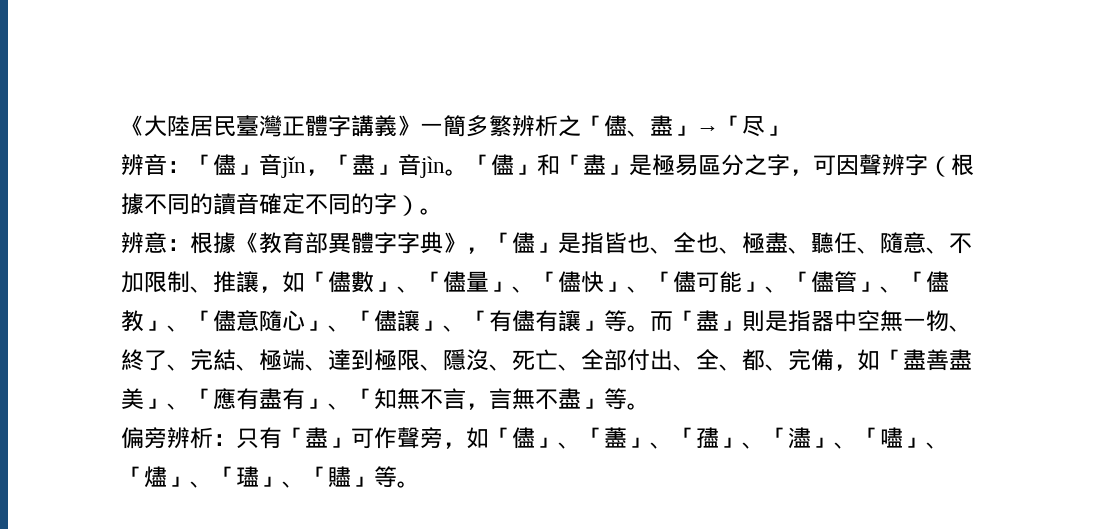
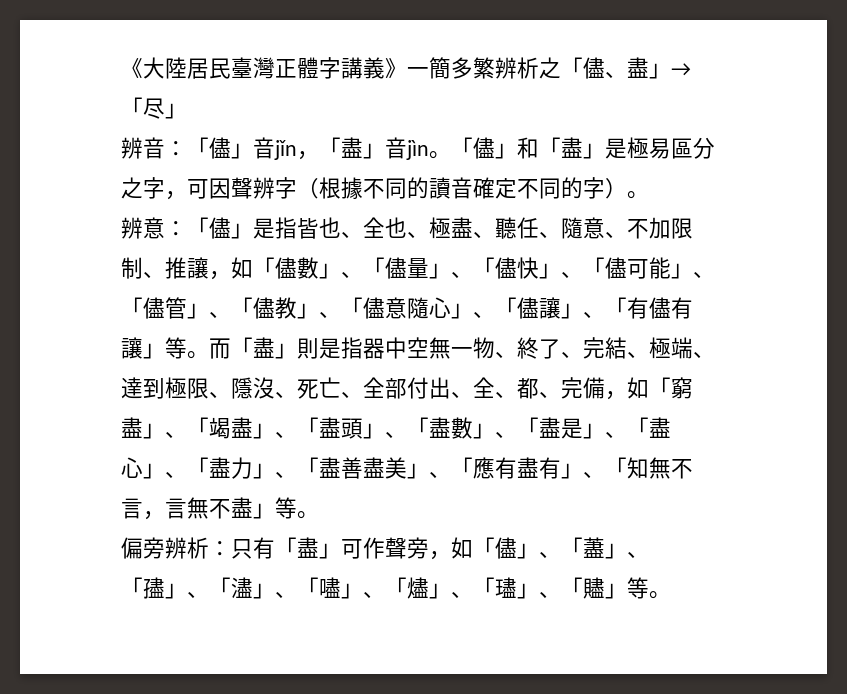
[190,232,489,254] 根據《教育部異體字字典》， -> (187, 228) none
(903, 358) none -> [671,377,693,399] [121,417,671,439] [121,457,319,479] 窮盡」、「竭盡」、「盡頭」、「盡數」、「盡是」、「盡心」、「盡力」、「

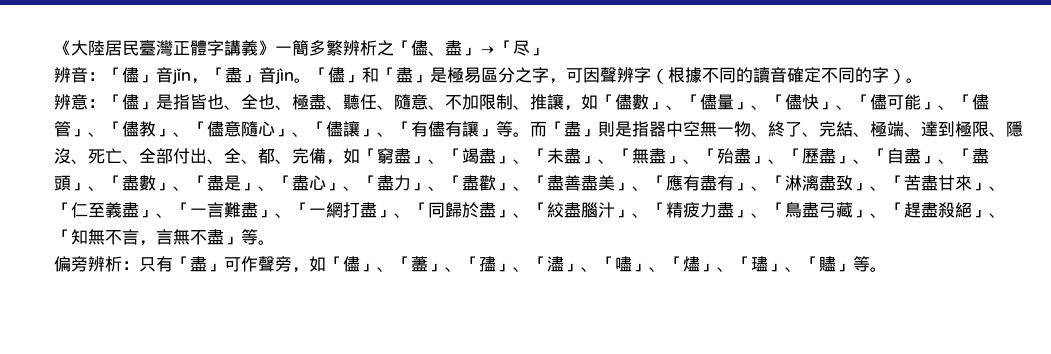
(319, 426) none -> [547,148,972,164] 未盡」、「無盡」、「殆盡」、「歷盡」、「自盡」、「
(341, 467) none -> [479,175,564,191] 歡」、「盡
(627, 466) none -> [785,175,1006,191] [54,202,1006,218] [54,229,71,243] 淋漓盡致」、「苦盡甘來」、「仁至義盡」、「一言難盡」、「一網打盡」、「同歸於盡」、「絞盡腦汁」、「精疲力盡」、「鳥盡弓藏」、「趕盡殺絕」、「

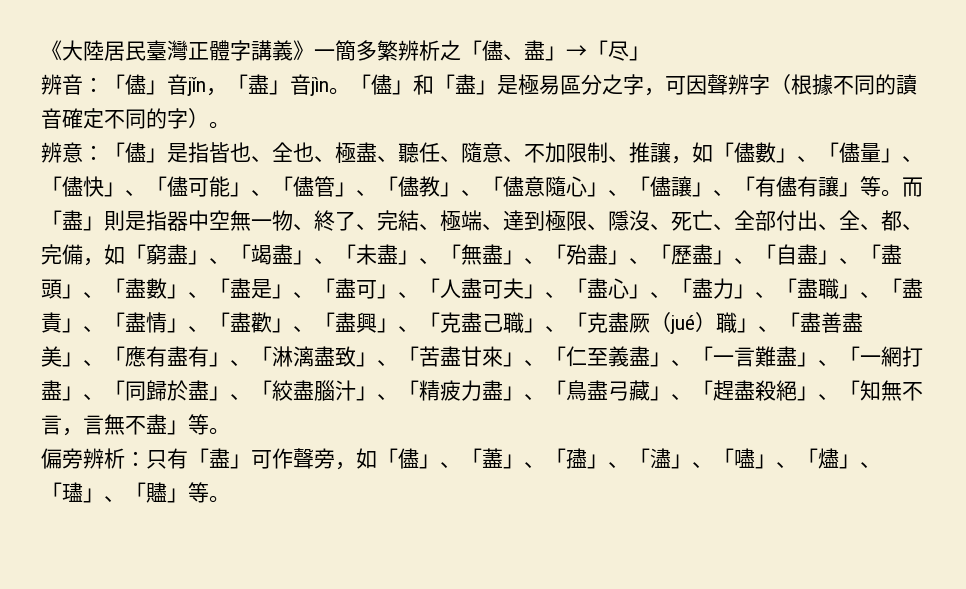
(309, 183) none -> [356,278,608,299] 可」、「人盡可夫」、「盡
[479,175,496,191] 歡 -> [818,278,923,299] [41,312,737,334] 職」、「盡責」、「盡情」、「盡歡」、「盡興」、「克盡己職」、「克盡厥（jué）職

